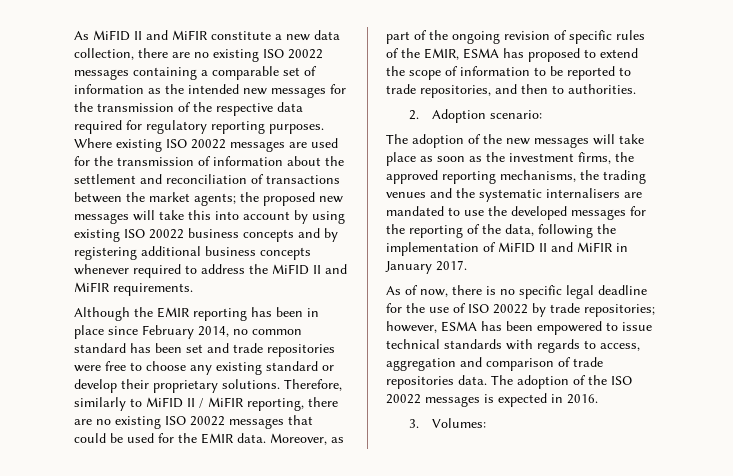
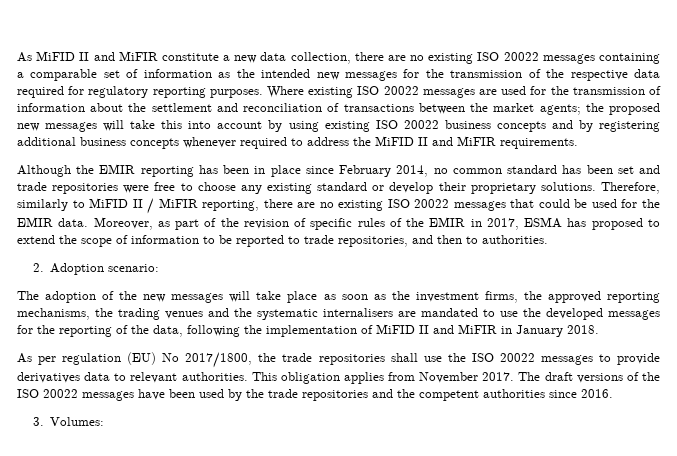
[452,31,500,44] ongoing -> (239, 222) none
[424,48,459,60] EMIR, -> [429,217,519,230] EMIR in 2017,
[436,260,467,271] [386,285,647,299] [386,303,655,317] [386,321,652,335] [386,339,640,353] [386,357,603,371] [386,375,569,389] 2017. // As of now, there is no specific legal deadline for the use of ISO 20022 by trade repositories; however, ESMA has been empowered to issue technical standards with regards to access, aggregation and comparison of trade repositories data. The adoption -> [567,325,599,334] [17,352,660,368] [17,372,623,384] 2018. // As per regulation (EU) No 2017/1800, the trade repositories shall use the ISO 20022 messages to provide derivatives data to relevant authorities. This obligation applies from November 2017. The draft versions
[484,393,563,407] is expected in -> [138,389,577,401] have been used by the trade repositories and the competent authorities since

